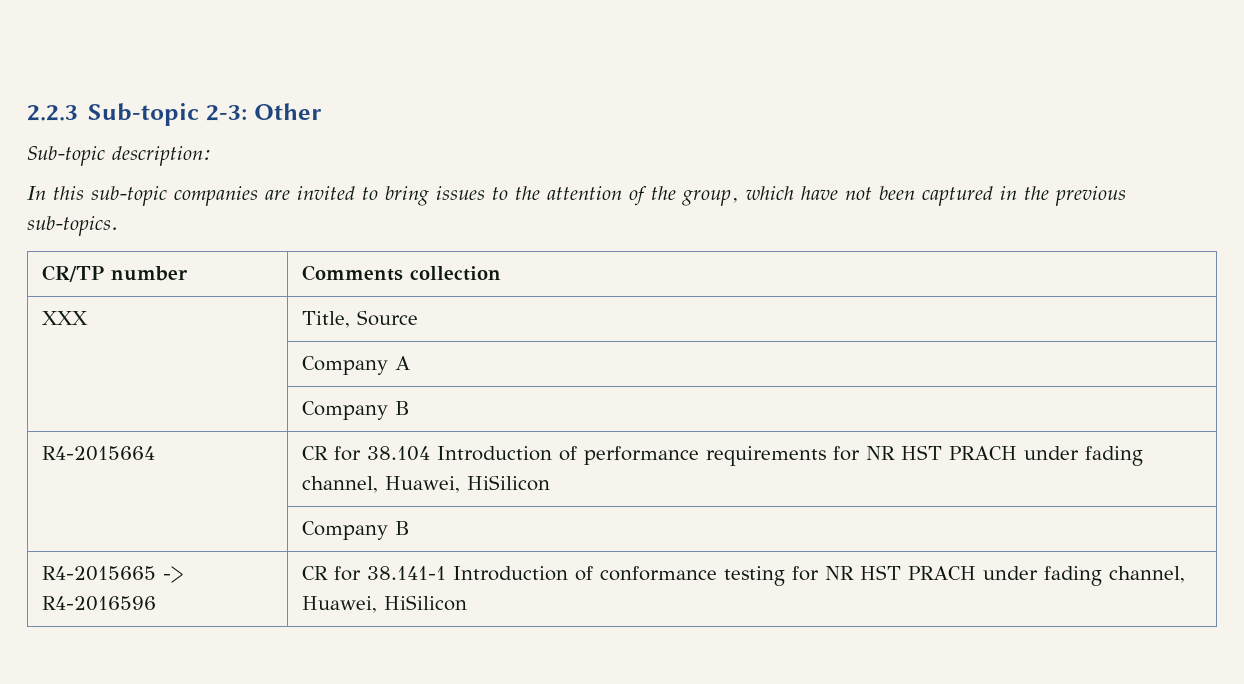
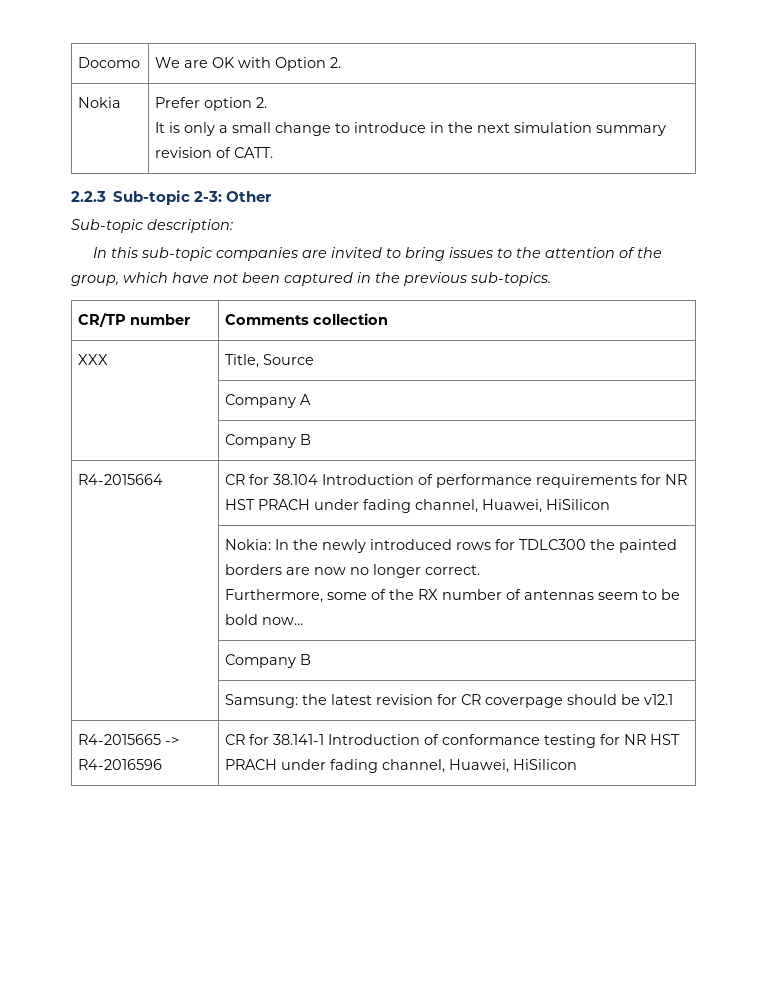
(27, 113) none -> [78,57,141,68] [155,57,342,71] [78,97,122,108] [155,97,268,111] [155,122,667,136] [155,147,274,158] Docomo | We are OK with Option 2. // Nokia | Prefer option 2. // It is only a small change to introduce in the next simulation summary revision of CATT. //
[302,521,411,540] Company B -> [225,539,678,553] [225,564,481,578] [225,589,681,603] [225,614,304,625] [225,654,312,668] [225,694,674,708] Nokia: In the newly introduced rows for TDLC300 the painted borders are now no longer correct. // Furthermore, some of the RX number of antennas seem to be bold now… // | Company B // | Samsung: the latest revision for CR coverpage should be v12.1

